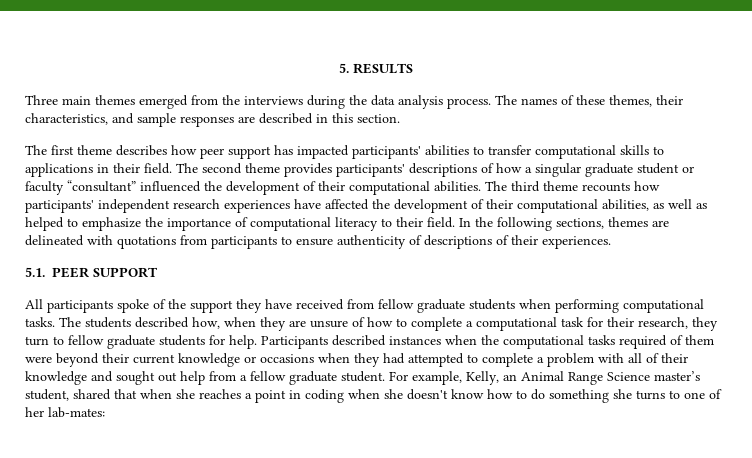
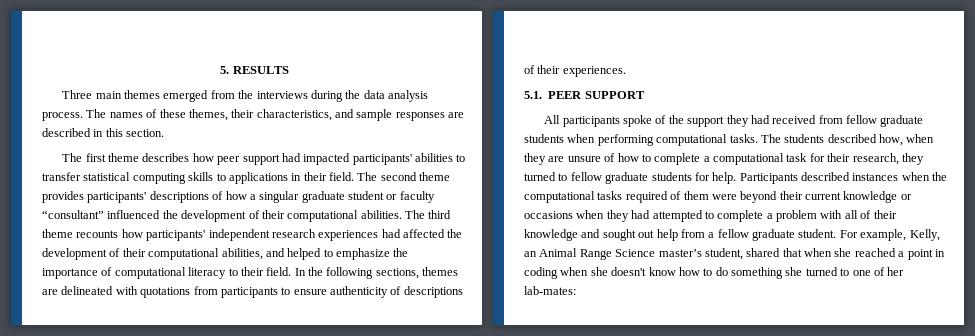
[274,145,293,155] has -> [281,153,301,162] had
[535,145,616,159] computational -> [83,172,186,184] statistical computing
[294,199,321,209] have -> [381,229,401,238] had
[653,199,707,209] as well as -> [265,248,285,257] and
[265,299,292,309] have -> [750,115,770,124] had
[25,336,49,346] turn -> [524,172,556,181] turned
[199,389,241,399] reaches -> [854,248,896,257] reached
[636,390,665,400] turns -> [805,267,838,276] turned

